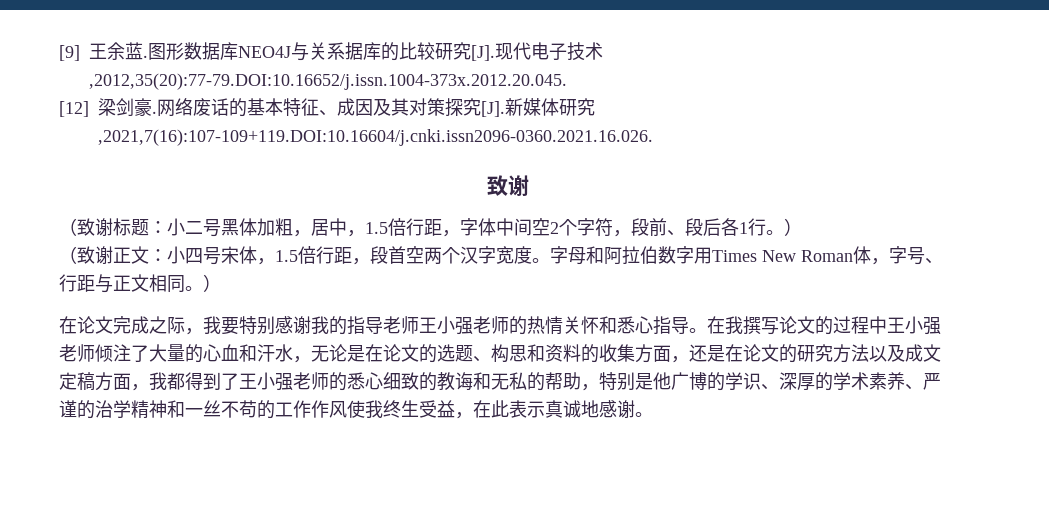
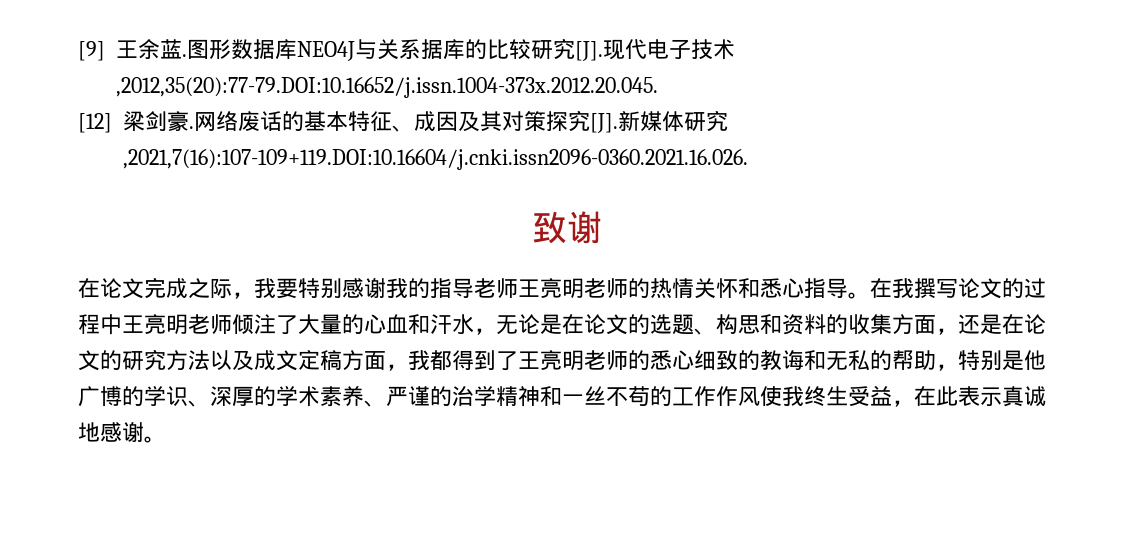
[59,218,802,237] [59,246,943,265] [59,274,221,293] // （致谢标题：小二号黑体加粗，居中，1.5倍行距，字体中间空2个字符，段前、段后各1行。） // （致谢正文：小四号宋体，1.5倍行距，段首空两个汉字宽度。字母和阿拉伯数字用Times New Roman体，字号、行距与正文相同。） -> (602, 227) none
[437,316,473,335] 小强 -> [540,278,584,298] 亮明
[905,316,941,335] 小强 -> [144,314,188,334] 亮明
[257,372,293,391] 小强 -> [540,350,584,370] 亮明

